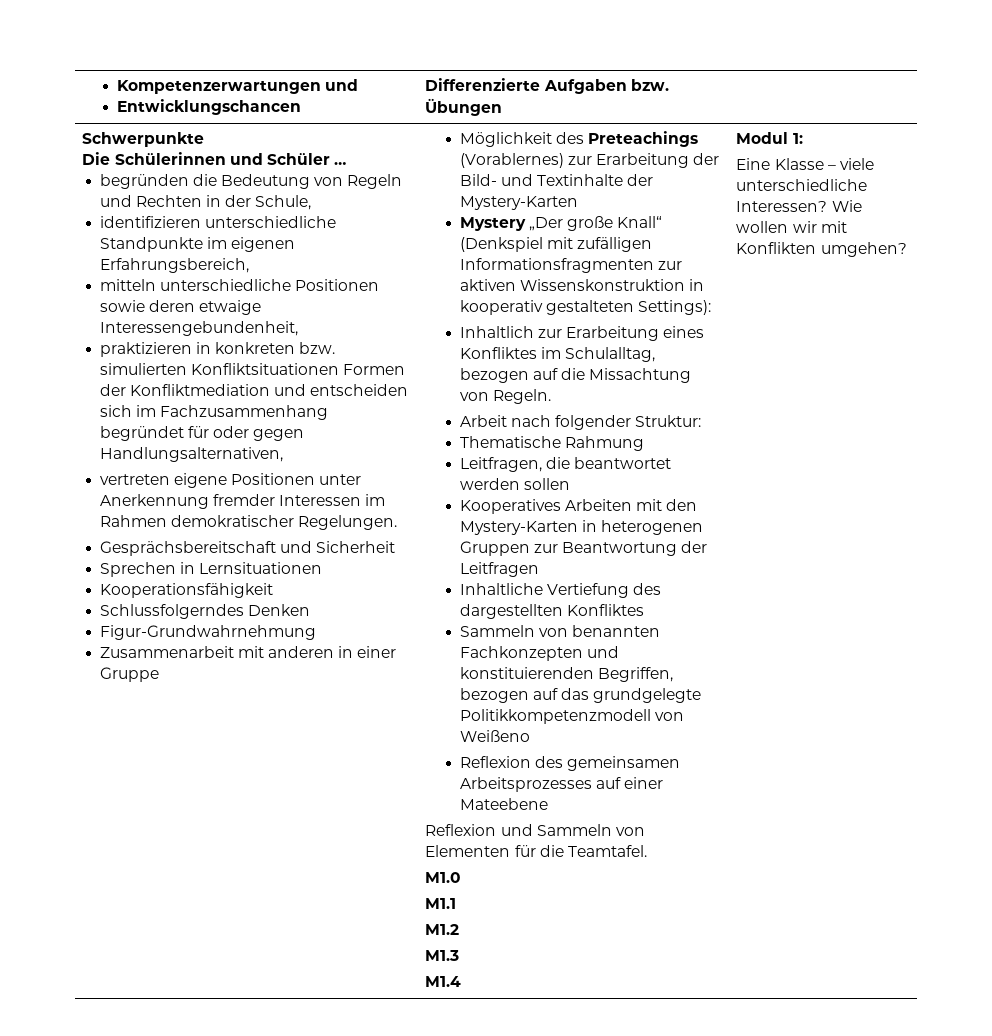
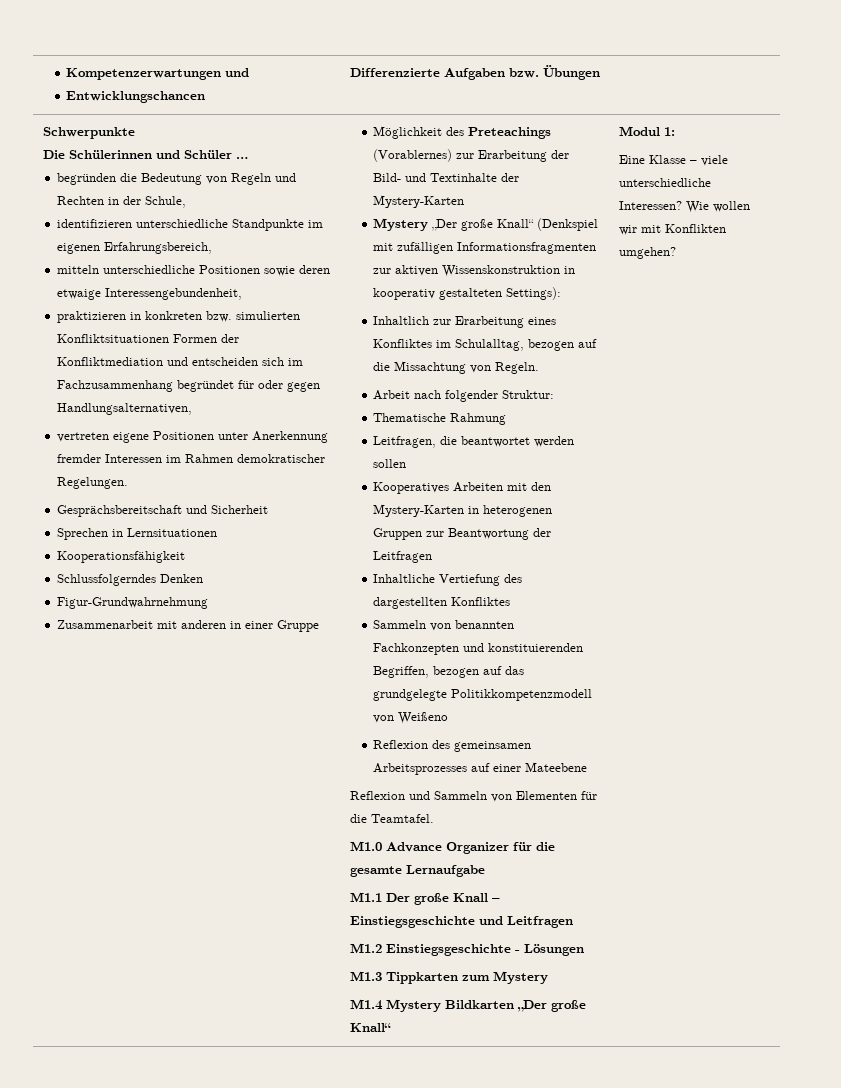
[425,898,457,909] [425,924,460,935] [425,950,460,961] [425,976,462,987] // M1.1 // M1.2 // M1.3 // M1.4 -> [385,842,555,854] [349,865,485,877] [349,892,500,905] [349,916,573,928] [349,943,584,956] [349,971,548,984] [349,999,586,1012] [349,1023,391,1032] Advance Organizer für die gesamte Lernaufgabe // M1.1 Der große Knall – Einstiegsgeschichte und Leitfragen // M1.2 Einstiegsgeschichte - Lösungen // M1.3 Tippkarten zum Mystery // M1.4 Mystery Bildkarten „Der große Knall“

